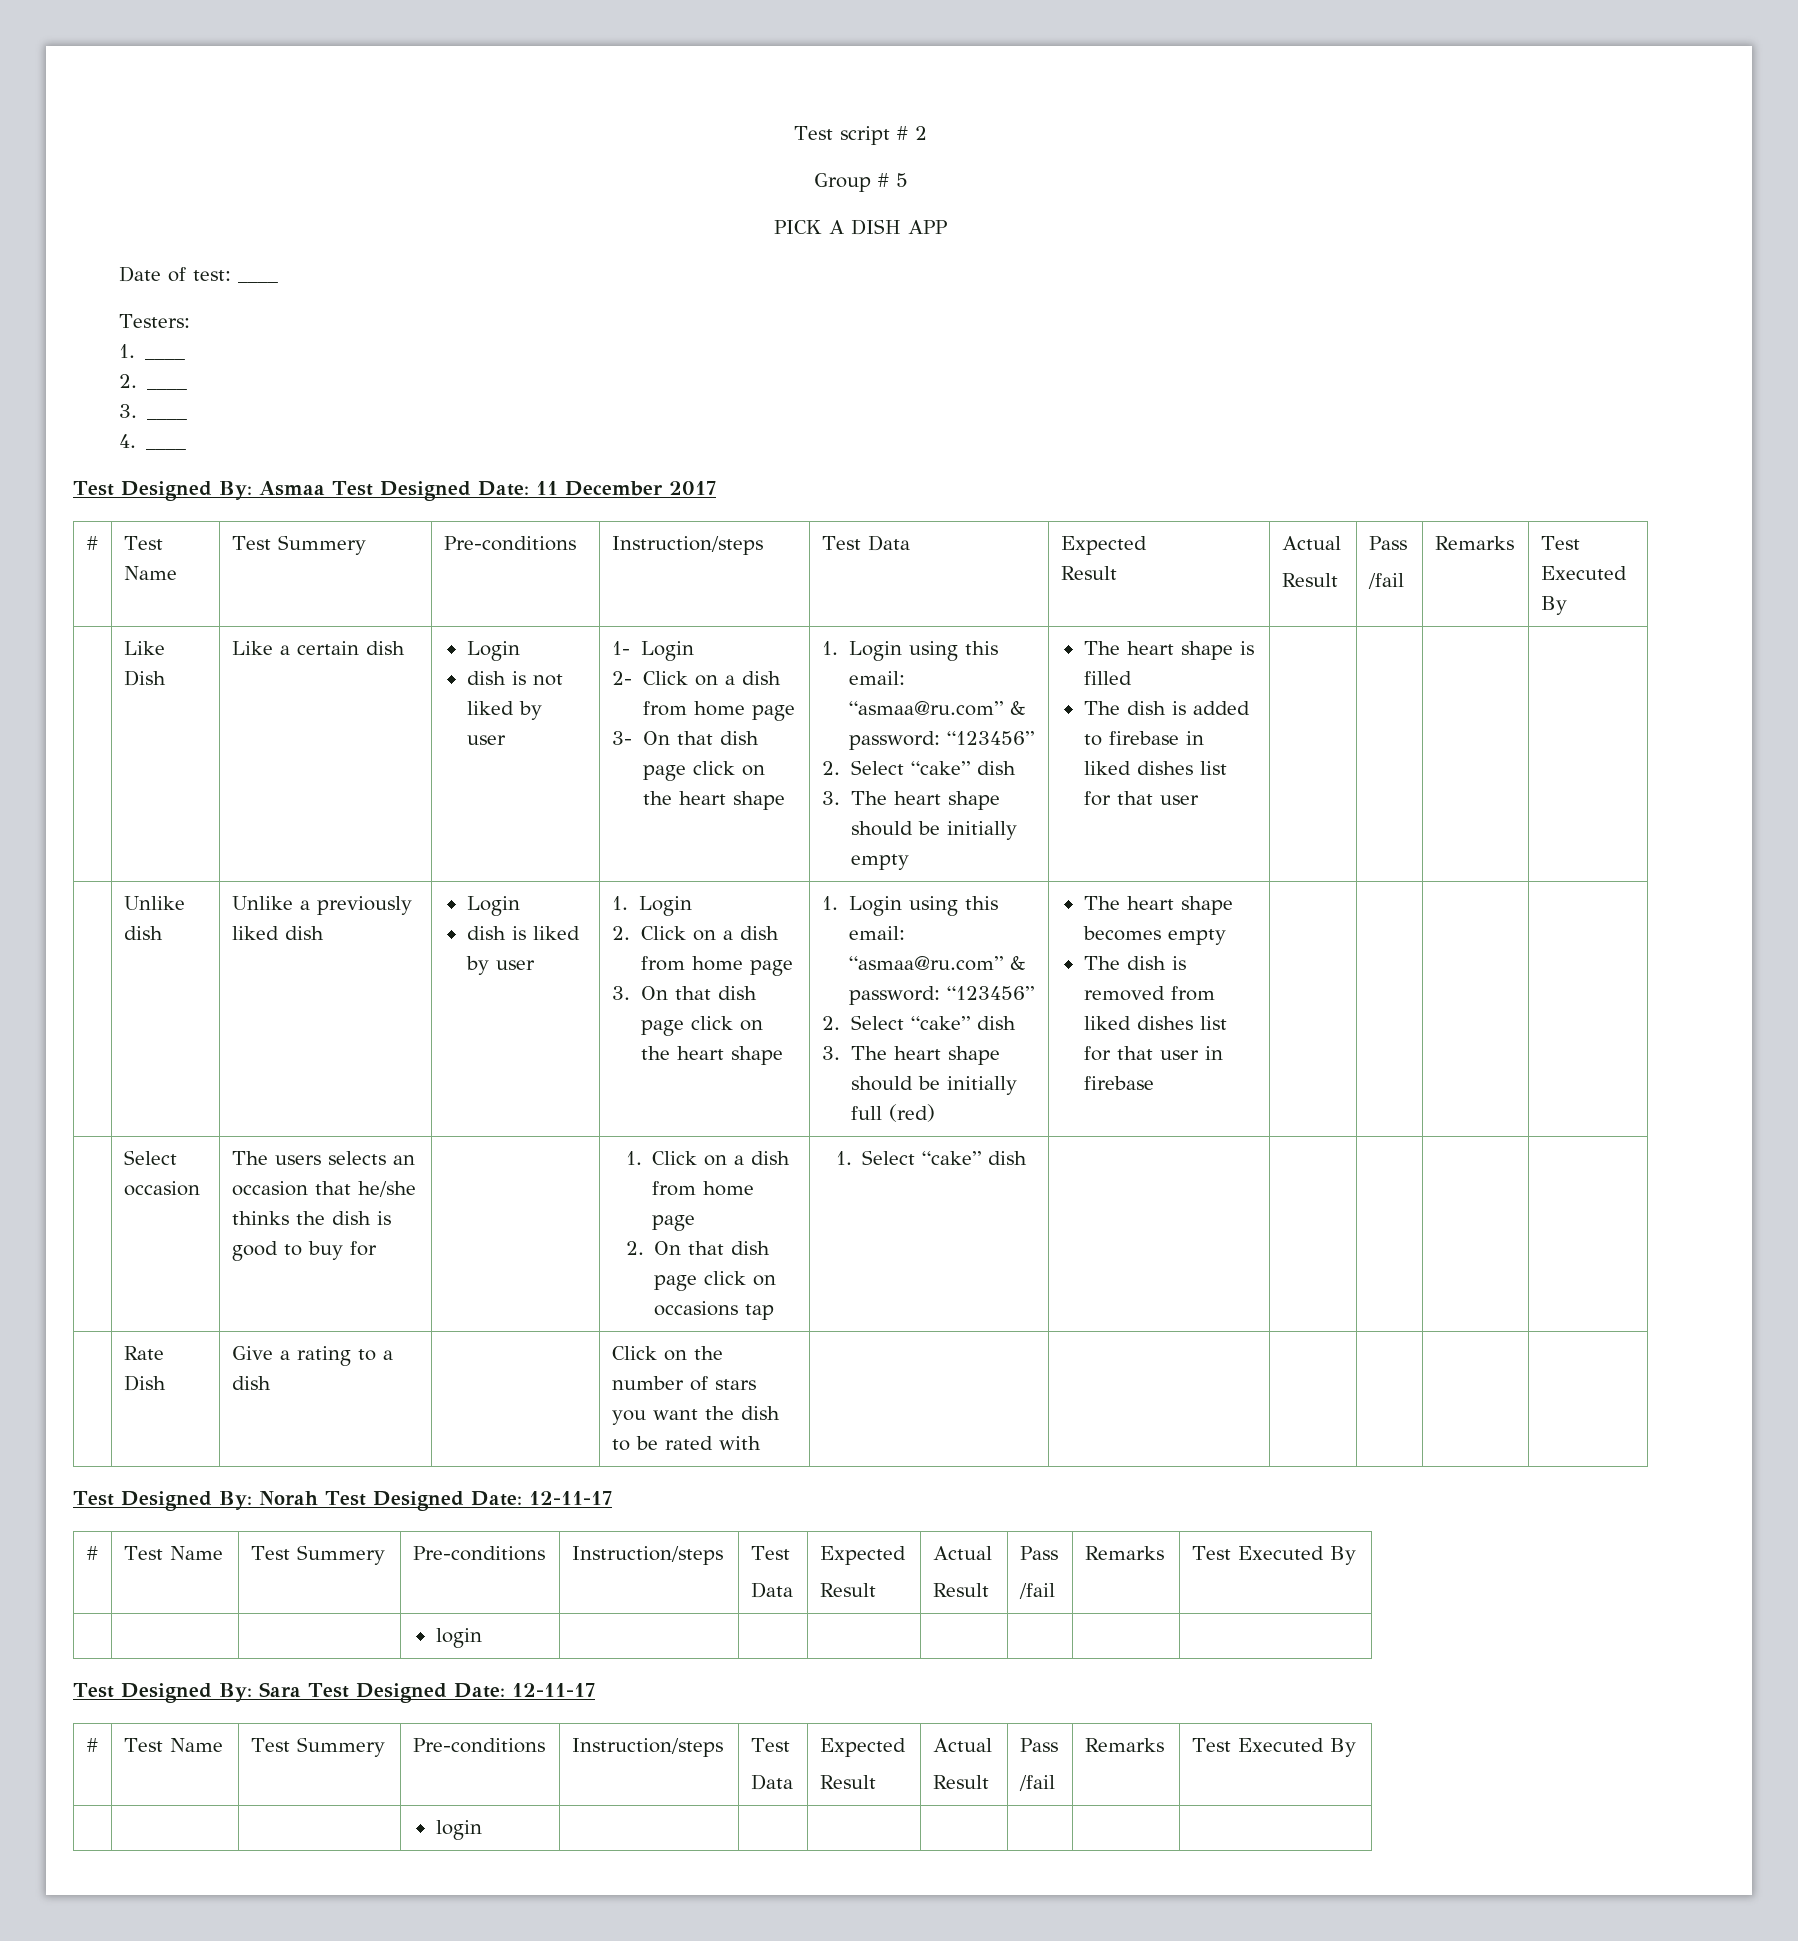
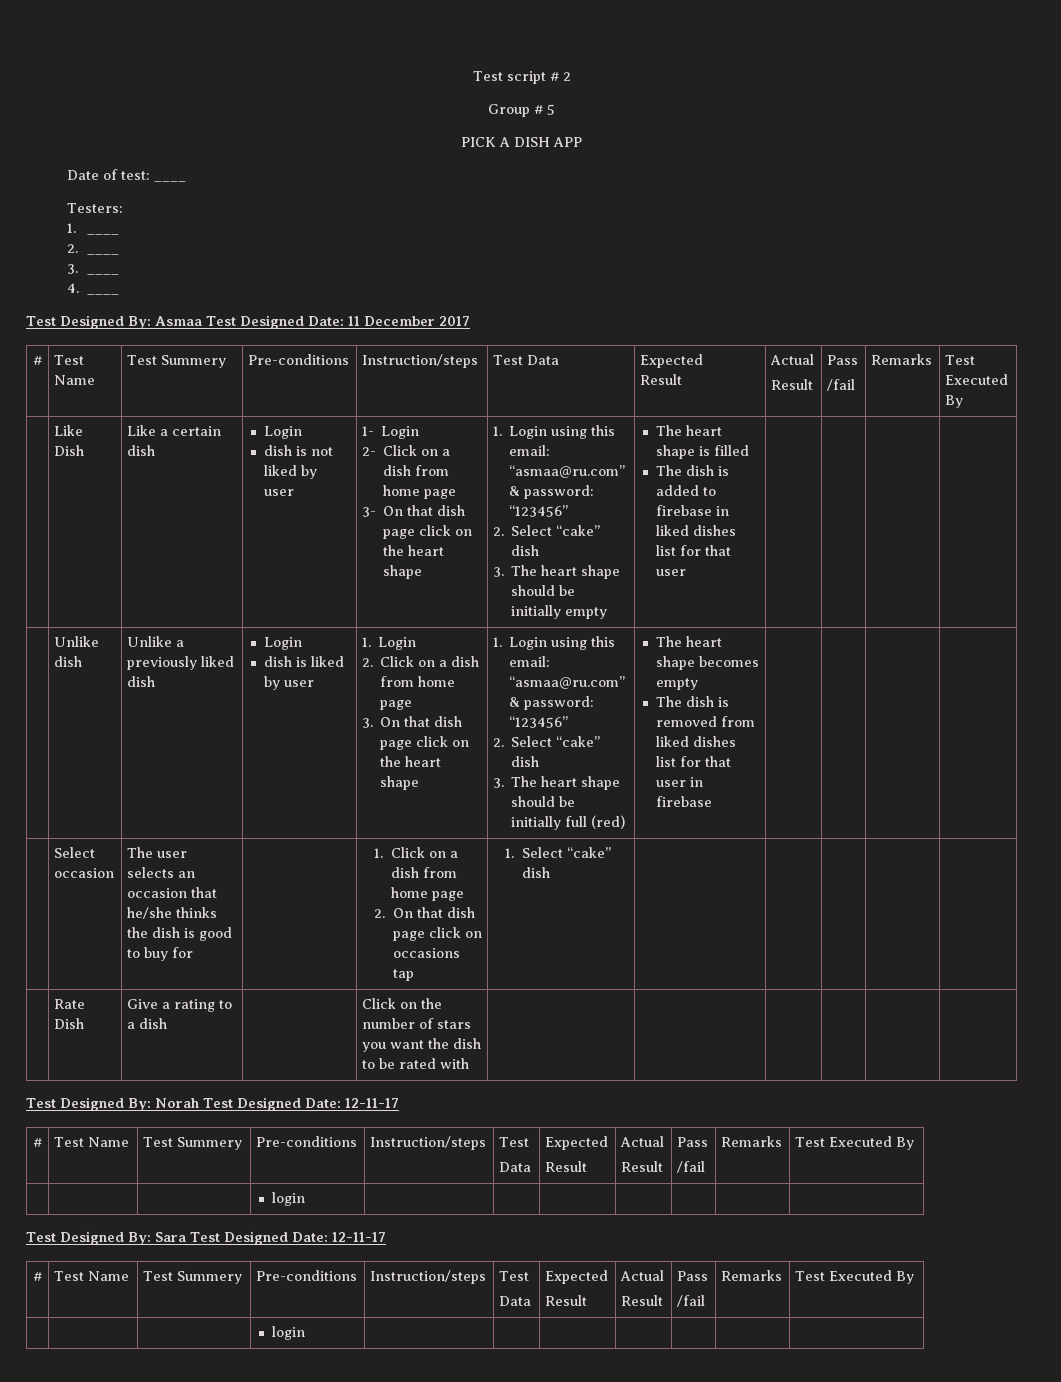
[275,1155,322,1165] users -> [157,851,188,858] user

